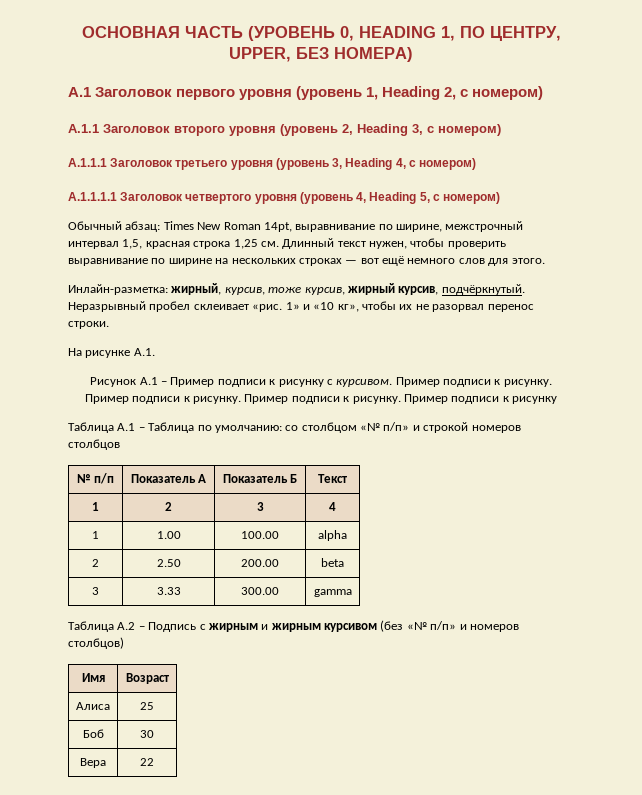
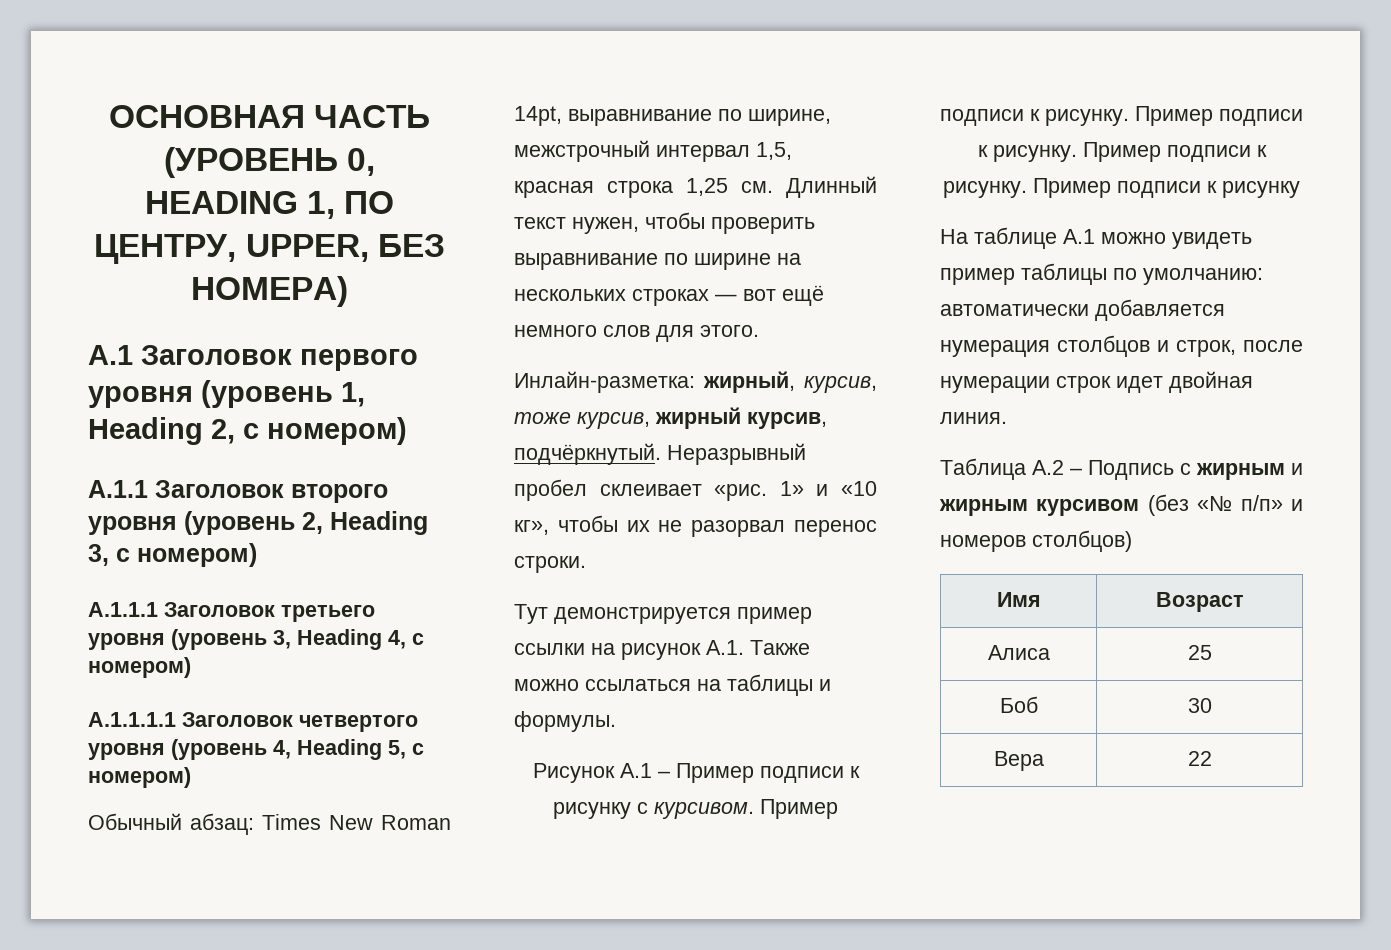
[68,348,155,358] На рисунке А.1. -> [514,604,812,624] [514,640,810,660] [514,674,831,696] [514,711,616,732] Тут демонстрируется пример ссылки на рисунок А.1. Также можно ссылаться на таблицы и формулы.
[68,422,521,433] [68,439,120,450] [76,473,115,484] [130,474,207,483] [222,474,298,483] [318,474,347,483] [92,502,99,511] [165,502,172,511] [256,502,264,511] [329,502,336,511] [92,531,99,539] [156,531,181,539] [241,531,279,539] [318,530,347,541] [92,559,99,567] [156,559,181,567] [241,559,279,567] [321,558,344,567] [92,587,99,595] [156,587,181,595] [241,587,279,595] [313,589,352,597] Таблица А.1 – Таблица по умолчанию: со столбцом «№ п/п» и строкой номеров столбцов // № п/п | Показатель А | Показатель Б | Текст // 1 | 2 | 3 | 4 // 1 | 1.00 | 100.00 | alpha // 2 | 2.50 | 200.00 | beta // 3 | 3.33 | 300.00 | gamma -> [940,227,1252,249] [940,263,1263,285] [940,299,1225,321] [940,335,1303,357] [940,371,1253,393] [940,412,1007,424] На таблице А.1 можно увидеть пример таблицы по умолчанию: автоматически добавляется нумерация столбцов и строк, после нумерации строк идет двойная линия.

